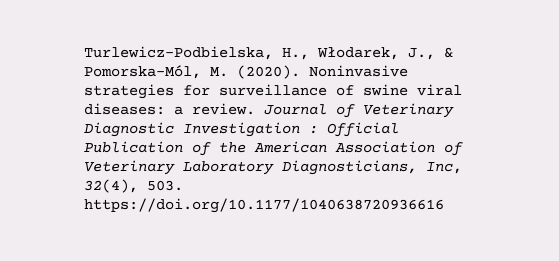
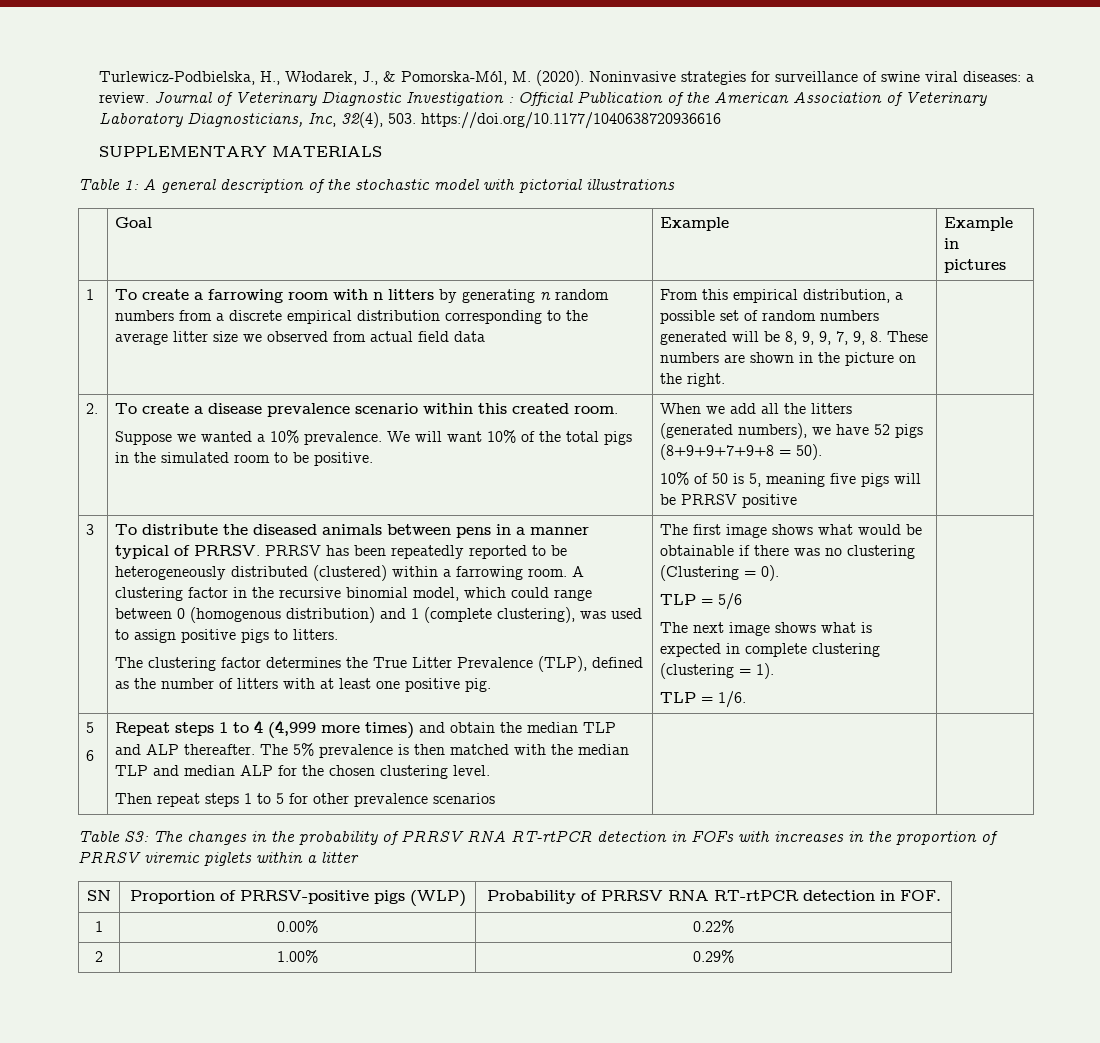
(445, 205) none -> [98,146,382,157] [78,179,675,193] [115,217,153,228] [660,217,730,231] [944,217,1014,231] [944,238,960,249] [944,259,1007,273] [86,289,95,300] [115,289,610,303] [115,310,589,324] [115,331,486,345] [660,289,904,303] [660,310,880,324] [660,331,929,345] [660,352,917,366] [660,373,726,387] [86,403,99,414] [115,403,619,417] [115,430,633,445] [115,452,374,466] [660,403,853,414] [660,423,924,439] [660,444,823,460] [660,472,922,487] [660,494,798,508] [86,524,95,535] [115,524,590,538] [115,545,568,559] [115,565,585,581] [115,587,593,601] [115,607,643,623] [115,629,339,643] [115,656,644,672] [115,678,492,692] [660,524,923,538] [660,545,916,559] [660,565,780,581] [660,593,743,610] [660,622,873,636] [660,643,881,657] [660,663,775,679] [660,691,747,708] [86,722,95,733] [86,750,95,761] [115,720,617,739] [115,743,630,758] [115,765,491,779] [115,793,496,807] [78,830,998,845] [78,851,359,866] [87,890,111,901] [129,890,466,907] [486,890,941,904] [95,921,103,932] [277,920,318,933] [693,920,734,933] [95,951,103,962] [277,950,318,963] [693,950,734,963] // SUPPLEMENTARY MATERIALS // Table 1: A general description of the stochastic model with pictorial illustrations // | Goal | Example | Example in pictures // 1 | To create a farrowing room with n litters by generating n random numbers from a discrete empirical distribution corresponding to the average litter size we observed from actual field data | From this empirical distribution, a possible set of random numbers generated will be 8, 9, 9, 7, 9, 8. These numbers are shown in the picture on the right. | // 2. | To create a disease prevalence scenario within this created room. // Suppose we wanted a 10% prevalence. We will want 10% of the total pigs in the simulated room to be positive. | When we add all the litters (generated numbers), we have 52 pigs (8+9+9+7+9+8 = 50). // 10% of 50 is 5, meaning five pigs will be PRRSV positive | // 3 | To distribute the diseased animals between pens in a manner typical of PRRSV. PRRSV has been repeatedly reported to be heterogeneously distributed (clustered) within a farrowing room. A clustering factor in the recursive binomial model, which could range between 0 (homogenous distribution) and 1 (complete clustering), was used to assign positive pigs to litters. // The clustering factor determines the True Litter Prevalence (TLP), defined as the number of litters with at least one positive pig. | The first image shows what would be obtainable if there was no clustering (Clustering = 0). // TLP = 5/6 // The next image shows what is expected in complete clustering (clustering = 1). // TLP = 1/6. | // 5 // 6 | Repeat steps 1 to 4 (4,999 more times) and obtain the median TLP and ALP thereafter. The 5% prevalence is then matched with the median TLP and median ALP for the chosen clustering level. // Then repeat steps 1 to 5 for other prevalence scenarios | | // Table S3: The changes in the probability of PRRSV RNA RT-rtPCR detection in FOFs with increases in the proportion of PRRSV viremic piglets within a litter // SN | Proportion of PRRSV-positive pigs (WLP) | Probability of PRRSV RNA RT-rtPCR detection in FOF. // 1 | 0.00% | 0.22% // 2 | 1.00% | 0.29%

